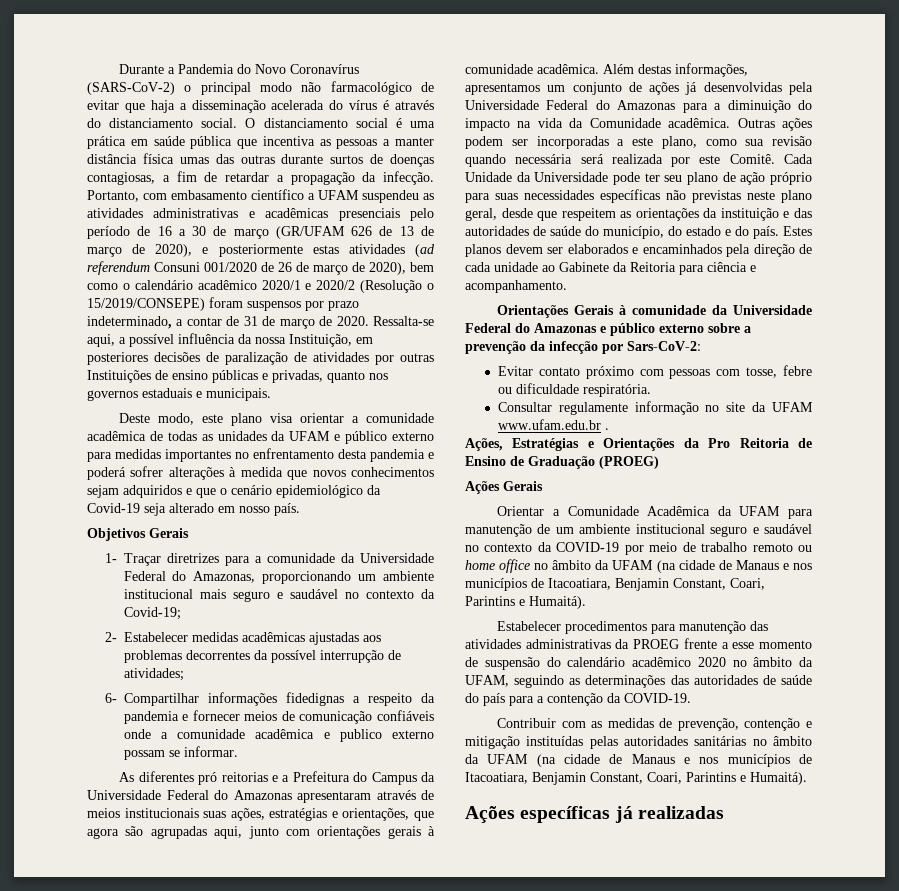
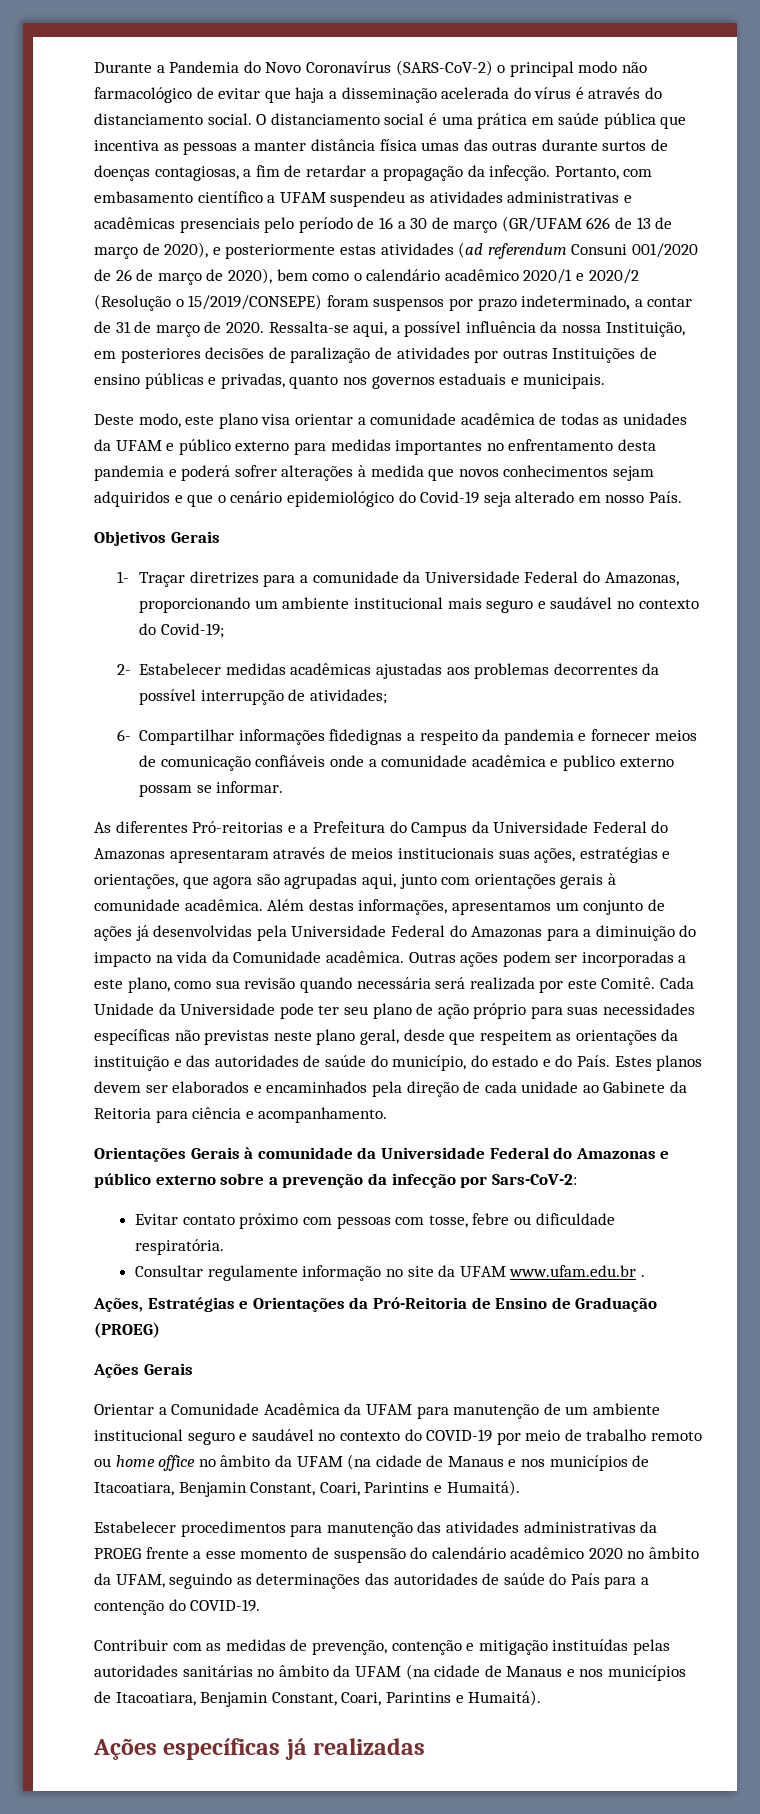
[367,485,381,495] da -> [398,491,416,503] do
[274,503,300,516] país. -> [649,491,683,503] País.
[421,589,435,599] da -> [139,623,157,635] do
[198,772,268,785] pró reitorias -> [192,821,284,833] Pró-reitorias
[753,226,779,239] país. -> [577,1055,611,1067] País.
[708,438,789,448] Pro Reitoria -> [372,1297,467,1309] Pró-Reitoria
[537,542,552,552] da -> [404,1429,422,1441] do
[483,693,505,706] país -> [570,1573,600,1585] País
[607,693,621,703] da -> [168,1599,186,1611] do

